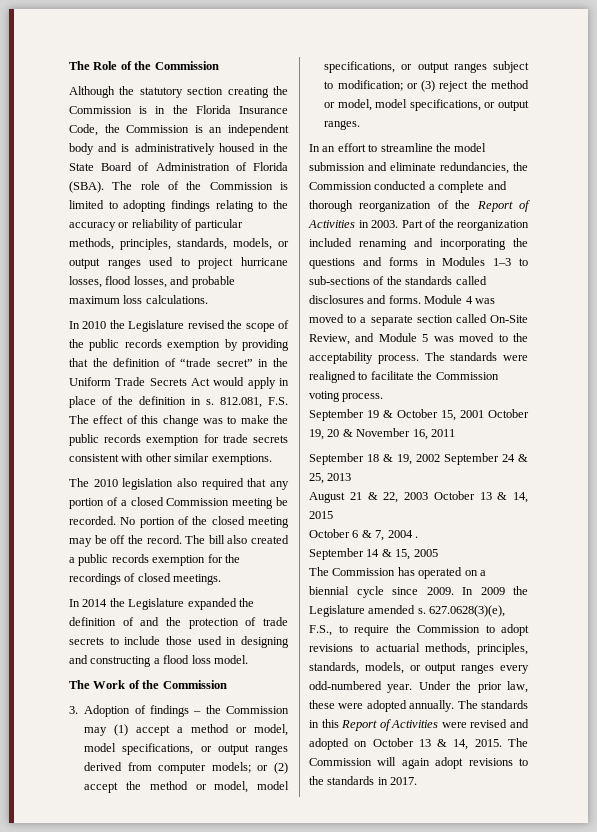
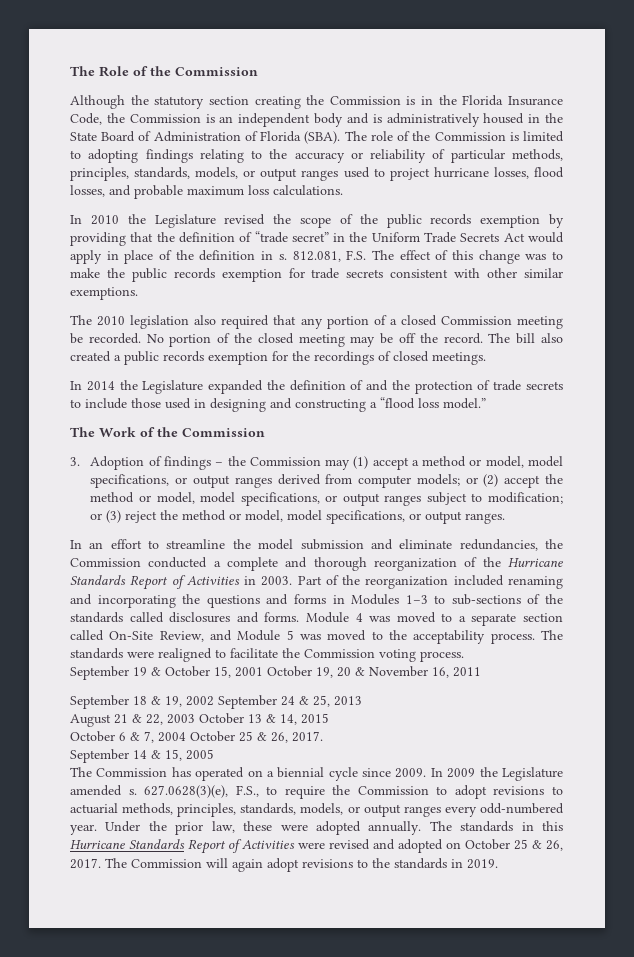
[163,655,248,664] flood loss model. -> [380,397,486,409] “flood loss model.”
(471, 204) none -> [507,558,563,567] [70,575,126,585] Hurricane Standards
[414,536,418,538] . -> [190,731,323,743] October 25 & 26, 2017.
(339, 723) none -> [70,839,185,849] Hurricane Standards
[418,739,502,750] 13 & 14, 2015. -> [514,839,563,851] [70,858,101,869] 25 & 26, 2017.
[390,777,418,785] 2017. -> [467,859,498,869] 2019.

